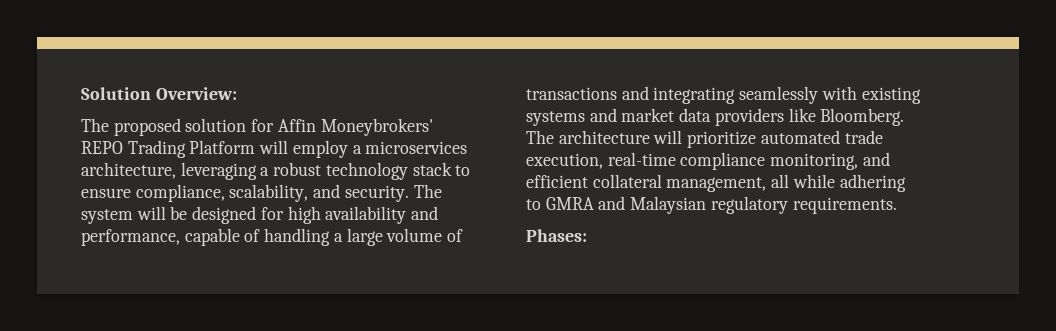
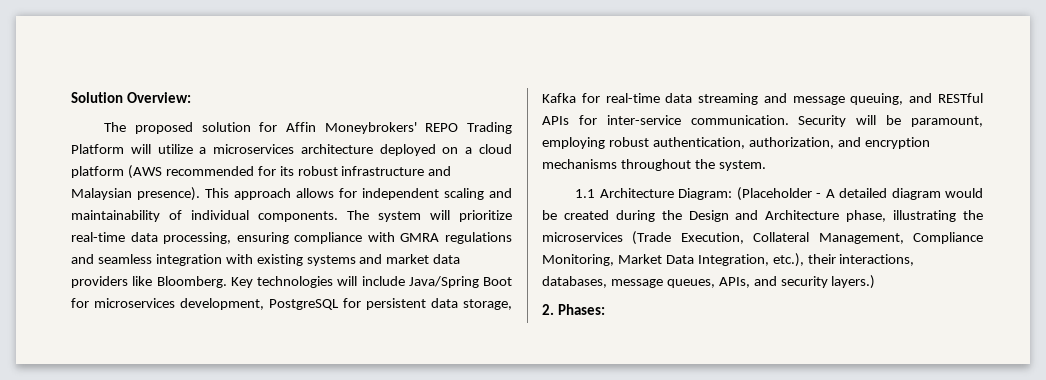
[292,140,348,158] employ -> [157,144,193,154] utilize
[81,162,471,180] [81,184,442,202] [81,206,439,224] [81,228,464,246] [526,86,819,104] architecture, leveraging a robust technology stack to ensure compliance, scalability, and security. The system will be designed for high availability and performance, capable of handling a large volume of transactions and integrating seamlessly -> [300,144,512,156] [71,165,452,179] [71,187,512,201] [71,210,512,222] [71,232,512,244] [71,254,222,266] architecture deployed on a cloud platform (AWS recommended for its robust infrastructure and Malaysian presence). This approach allows for independent scaling and maintainability of individual components. The system will prioritize real-time data processing, ensuring compliance with GMRA regulations and seamless integration
[526,130,883,148] [526,152,890,170] [526,174,906,192] [526,196,897,214] The architecture will prioritize automated trade execution, real-time compliance monitoring, and efficient collateral management, all while adhering to GMRA and Malaysian regulatory requirements. // -> [230,276,512,288] [71,298,512,310] [542,93,983,105] [542,115,983,127] [542,137,930,149] [542,159,766,171] [575,187,983,201] [542,210,983,222] [542,231,983,245] [542,253,915,267] [542,275,876,289] [542,304,554,315] Key technologies will include Java/Spring Boot for microservices development, PostgreSQL for persistent data storage, Kafka for real-time data streaming and message queuing, and RESTful APIs for inter-service communication. Security will be paramount, employing robust authentication, authorization, and encryption mechanisms throughout the system. // 1.1 Architecture Diagram: (Placeholder - A detailed diagram would be created during the Design and Architecture phase, illustrating the microservices (Trade Execution, Collateral Management, Compliance Monitoring, Market Data Integration, etc.), their interactions, databases, message queues, APIs, and security layers.) // 2.

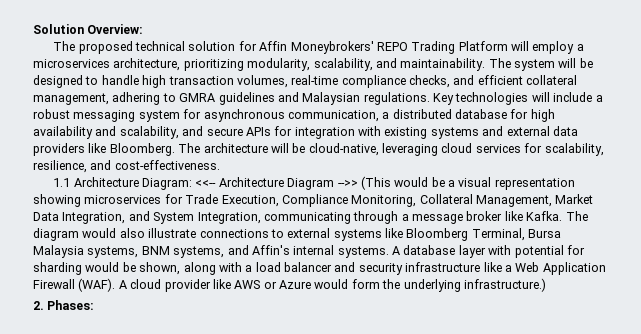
(193, 128) none -> [135,41,186,51] technical
[157,144,193,154] utilize -> [532,41,575,54] employ
[300,144,512,156] [71,165,452,179] [71,187,512,201] [71,210,512,222] [71,232,512,244] [71,254,152,264] architecture deployed on a cloud platform (AWS recommended for its robust infrastructure and Malaysian presence). This approach allows for independent scaling and maintainability of individual components. The system will prioritize real-time data processing, ensuring compliance with GMRA regulations and seamless -> [113,58,593,71] [33,75,578,88] [33,92,603,105] [33,109,555,122] [33,126,293,139] architecture, prioritizing modularity, scalability, and maintainability. The system will be designed to handle high transaction volumes, real-time compliance checks, and efficient collateral management, adhering to GMRA guidelines and Malaysian regulations. Key technologies will include a robust messaging system for asynchronous communication, a distributed database for high availability and scalability, and secure APIs for
[386,254,430,264] market -> [506,126,550,136] external
[230,276,512,288] [71,298,512,310] [542,93,983,105] [542,115,983,127] [542,137,930,149] [542,159,766,171] [575,187,983,201] [542,210,983,222] [542,231,983,245] [542,253,915,267] [542,275,876,289] Key technologies will include Java/Spring Boot for microservices development, PostgreSQL for persistent data storage, Kafka for real-time data streaming and message queuing, and RESTful APIs for inter-service communication. Security will be paramount, employing robust authentication, authorization, and encryption mechanisms throughout the system. // 1.1 Architecture Diagram: (Placeholder - A detailed diagram would be created during the Design and Architecture phase, illustrating the microservices (Trade Execution, Collateral Management, Compliance Monitoring, Market Data Integration, etc.), their interactions, databases, message queues, APIs, and security layers.) -> [178,143,604,156] [33,160,220,173] [53,176,575,190] [33,194,594,207] [33,211,588,224] [33,228,562,241] [33,245,585,258] [33,262,606,275] [33,278,546,292] The architecture will be cloud-native, leveraging cloud services for scalability, resilience, and cost-effectiveness. // 1.1 Architecture Diagram: <<-- Architecture Diagram -->> (This would be a visual representation showing microservices for Trade Execution, Compliance Monitoring, Collateral Management, Market Data Integration, and System Integration, communicating through a message broker like Kafka. The diagram would also illustrate connections to external systems like Bloomberg Terminal, Bursa Malaysia systems, BNM systems, and Affin's internal systems. A database layer with potential for sharding would be shown, along with a load balancer and security infrastructure like a Web Application Firewall (WAF). A cloud provider like AWS or Azure would form the underlying infrastructure.)

